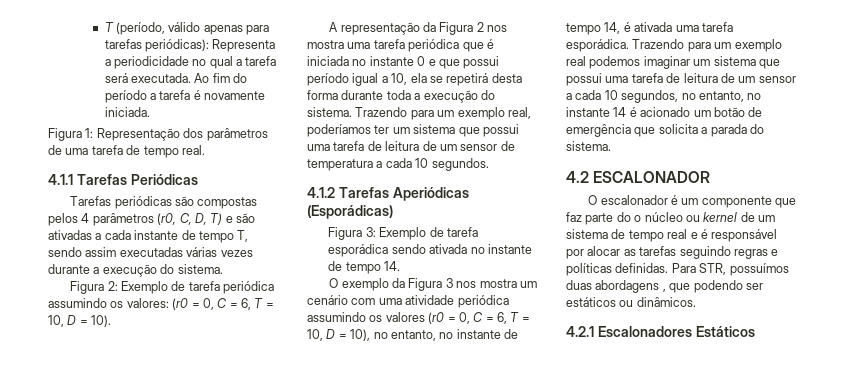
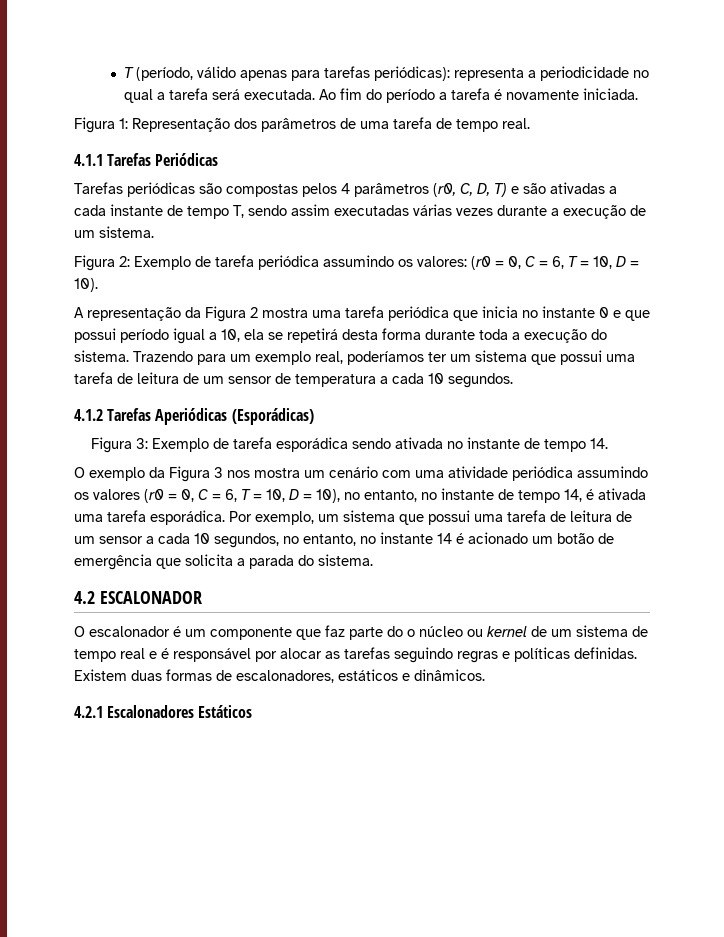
[212,39,276,52] Representa -> [454,68,525,81] representa
[160,264,175,274] do -> [630,205,646,216] [74,230,95,238] de um
[487,25,508,32] nos -> (258, 312) none
[486,39,494,49] [307,56,349,66] é iniciada -> [482,306,518,318] inicia
[632,39,782,52] [566,56,690,69] Trazendo para um exemplo real podemos imaginar -> [229,511,314,525] Por exemplo,
[671,263,789,276] [566,280,763,293] [566,297,634,307] Para STR, possuímos duas abordagens , que podendo ser estáticos ou -> [74,669,410,683] Existem duas formas de escalonadores, estáticos e

